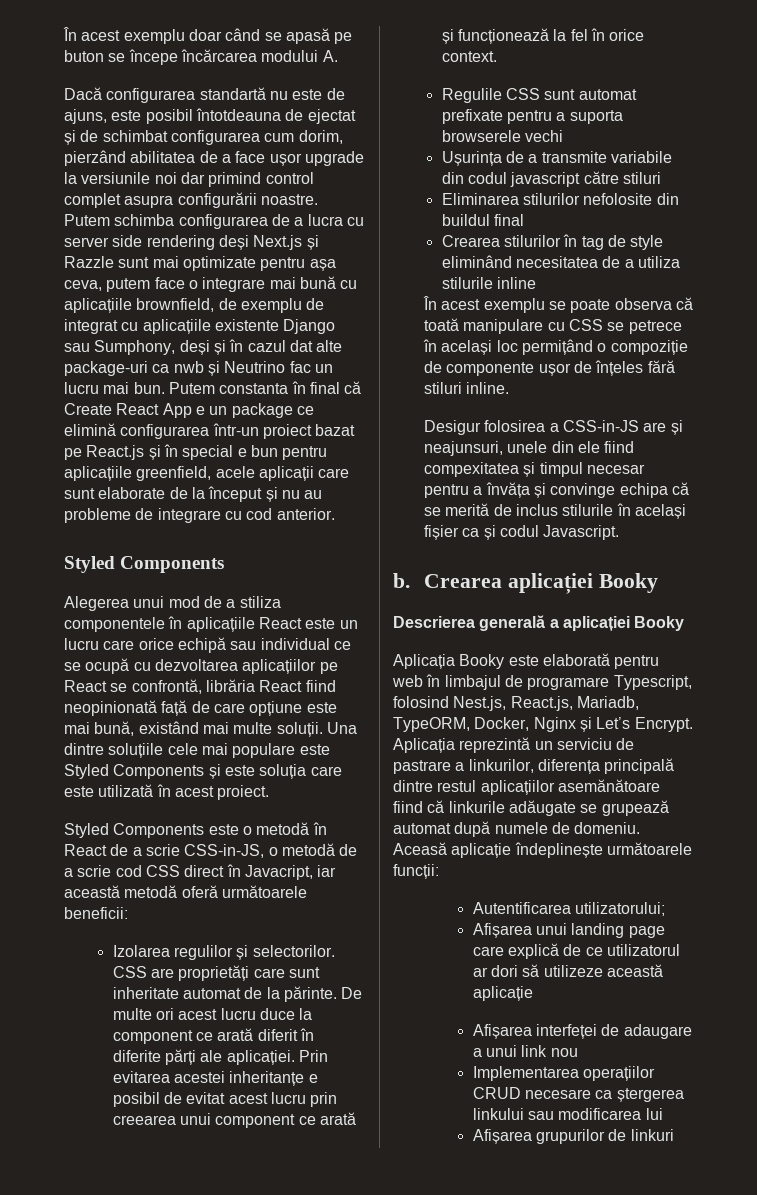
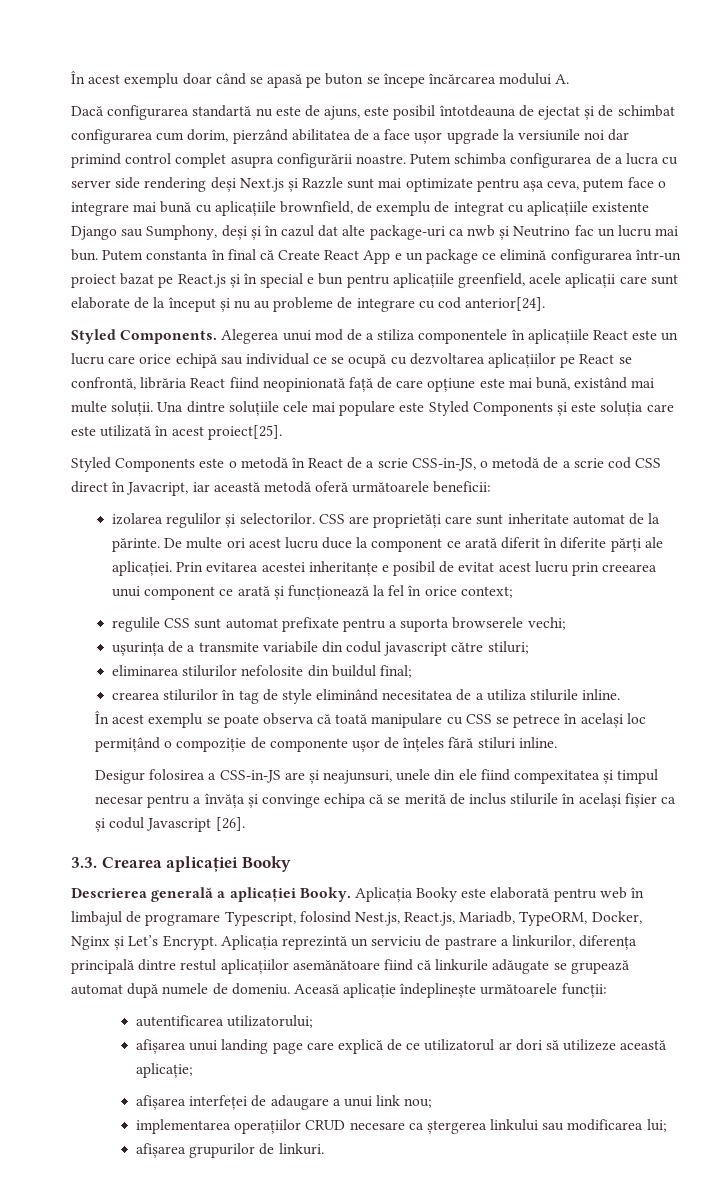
[276,508,335,520] [64,556,225,573] anterior. // Styled Components // -> [465,297,546,311] [71,329,218,344] anterior[24]. // Styled Components.
[217,785,270,800] proiect. -> [207,425,282,440] proiect[25].
[112,945,170,957] Izolarea -> [111,513,163,525] izolarea
[441,51,497,62] [441,88,502,103] context. // Regulile -> [460,586,513,598] [111,617,160,632] context; // regulile
[524,130,563,142] [441,151,502,166] vechi // Ușurința -> [527,617,566,630] [111,642,165,656] vechi; // ușurința
[622,172,661,184] [441,193,519,205] stiluri // Eliminarea -> [487,641,529,654] [111,665,179,676] stiluri; // eliminarea
[493,214,524,226] [441,235,500,247] final // Crearea -> [379,665,412,678] [111,692,160,700] final; // crearea
[496,277,536,289] inline -> [582,689,621,700] inline.
[543,525,620,540] [393,573,410,588] Javascript. // b. -> [146,817,245,832] [71,857,97,868] Javascript [26]. // 3.3.
[634,616,685,631] Booky // -> [299,887,351,902] Booky.
[472,902,571,914] Autentificarea -> [135,1015,224,1027] autentificarea
[472,923,532,938] Afișarea -> [135,1039,186,1054] afișarea
[472,986,533,1001] [472,1024,532,1039] aplicație // Afișarea -> [135,1063,193,1078] [135,1095,186,1110] aplicație; // afișarea
[550,1048,578,1057] [472,1066,579,1081] nou // Implementarea -> [404,1098,433,1108] [135,1119,231,1134] nou; // implementarea
[645,1108,663,1120] [472,1129,532,1144] lui // Afișarea -> [646,1119,667,1132] [135,1143,186,1158] lui; // afișarea
[630,1129,674,1141] linkuri -> [278,1143,324,1155] linkuri.

